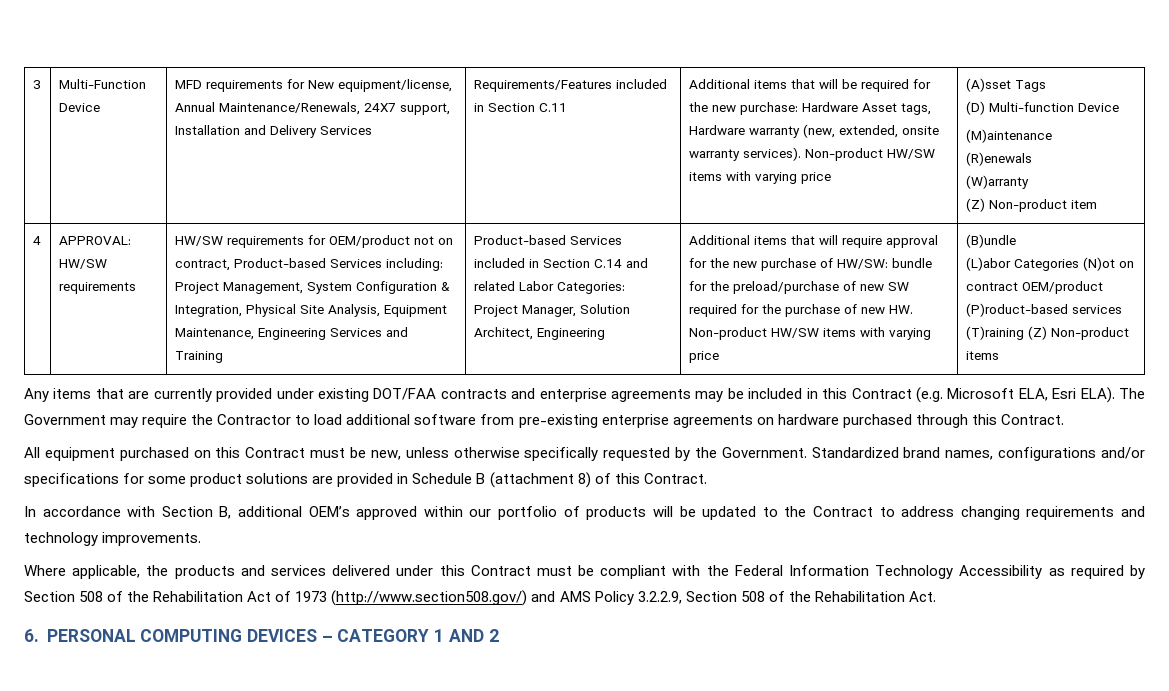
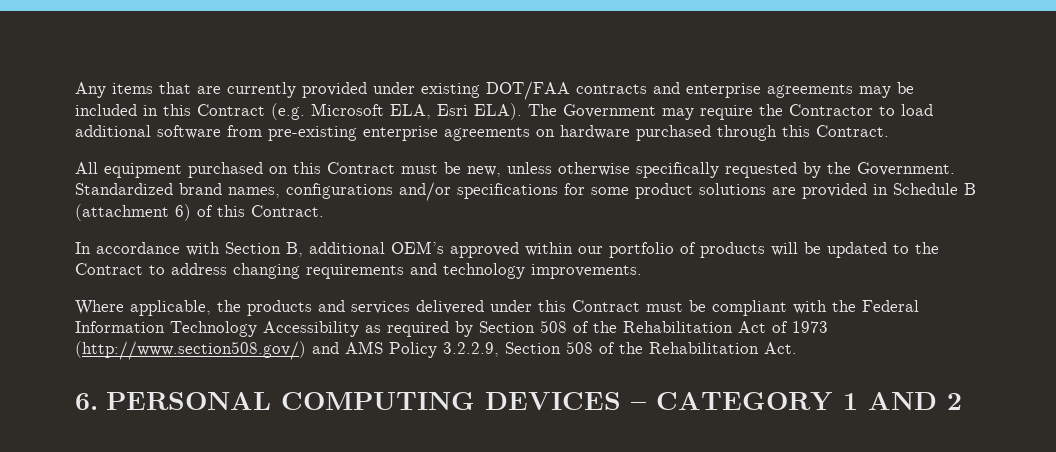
[32,80,41,89] [58,79,146,89] [58,103,100,112] [174,79,452,92] [174,102,450,115] [174,125,372,138] [473,79,667,92] [473,103,567,112] [688,79,931,92] [688,102,931,115] [688,124,939,138] [688,147,935,161] [688,171,831,184] [965,78,1046,92] [965,101,1119,115] [965,129,1052,143] [965,152,1032,166] [965,175,1029,189] [965,198,1097,212] [32,236,41,245] [58,236,131,245] [58,259,107,269] [58,282,136,294] [174,235,453,248] [174,258,443,271] [174,281,450,294] [174,304,447,317] [174,327,408,340] [174,351,223,363] [473,235,622,245] [473,258,648,268] [473,281,625,294] [473,304,630,317] [473,327,605,340] [688,235,938,248] [688,258,932,271] [688,281,909,294] [688,304,913,317] [688,327,931,340] [688,351,719,363] [965,234,1016,248] [965,257,1134,271] [965,281,1103,294] [965,303,1122,317] [965,326,1129,340] [965,351,999,360] 3 | Multi-Function Device | MFD requirements for New equipment/license, Annual Maintenance/Renewals, 24X7 support, Installation and Delivery Services | Requirements/Features included in Section C.11 | Additional items that will be required for the new purchase: Hardware Asset tags, Hardware warranty (new, extended, onsite warranty services). Non-product HW/SW items with varying price | (A)sset Tags // (D) Multi-function Device // (M)aintenance // (R)enewals // (W)arranty // (Z) Non-product item // 4 | APPROVAL: HW/SW requirements | HW/SW requirements for OEM/product not on contract, Product-based Services including: Project Management, System Configuration & Integration, Physical Site Analysis, Equipment Maintenance, Engineering Services and Training | Product-based Services included in Section C.14 and related Labor Categories: Project Manager, Solution Architect, Engineering | Additional items that will require approval for the new purchase of HW/SW: bundle for the preload/purchase of new SW required for the purchase of new HW. Non-product HW/SW items with varying price | (B)undle // (L)abor Categories (N)ot on contract OEM/product (P)roduct-based services (T)raining (Z) Non-product items // -> (75, 90) none
[577,472,591,488] 8) -> [175,204,191,221] 6)

